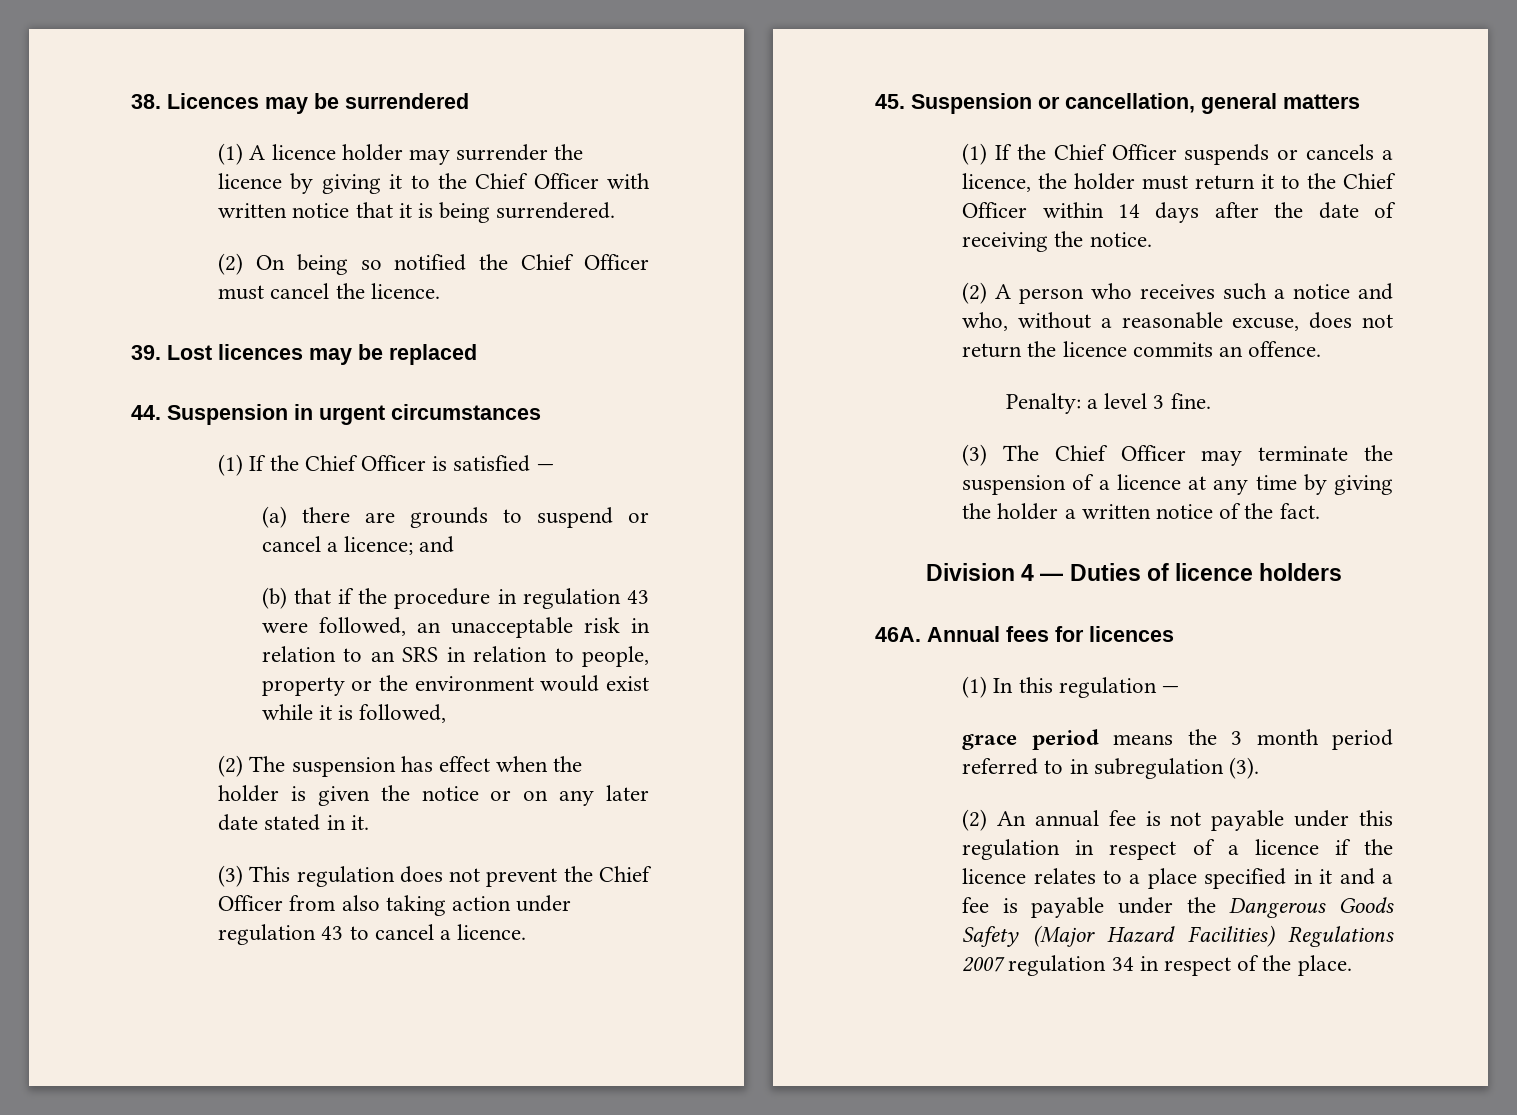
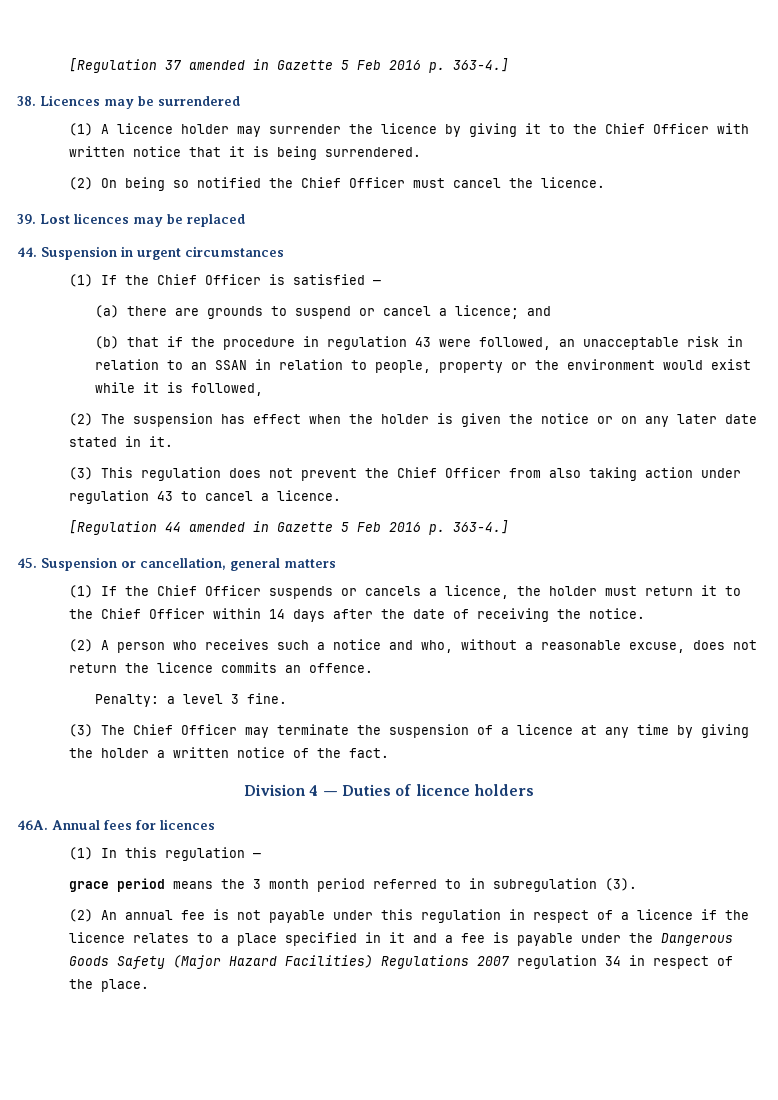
(131, 101) none -> [68,58,509,73] [Regulation 37 amended in Gazette 5 Feb 2016 p. 363-4.] //
[402,647,439,662] SRS -> [214,360,247,370] SSAN
(527, 932) none -> [68,520,509,535] // [Regulation 44 amended in Gazette 5 Feb 2016 p. 363-4.]

